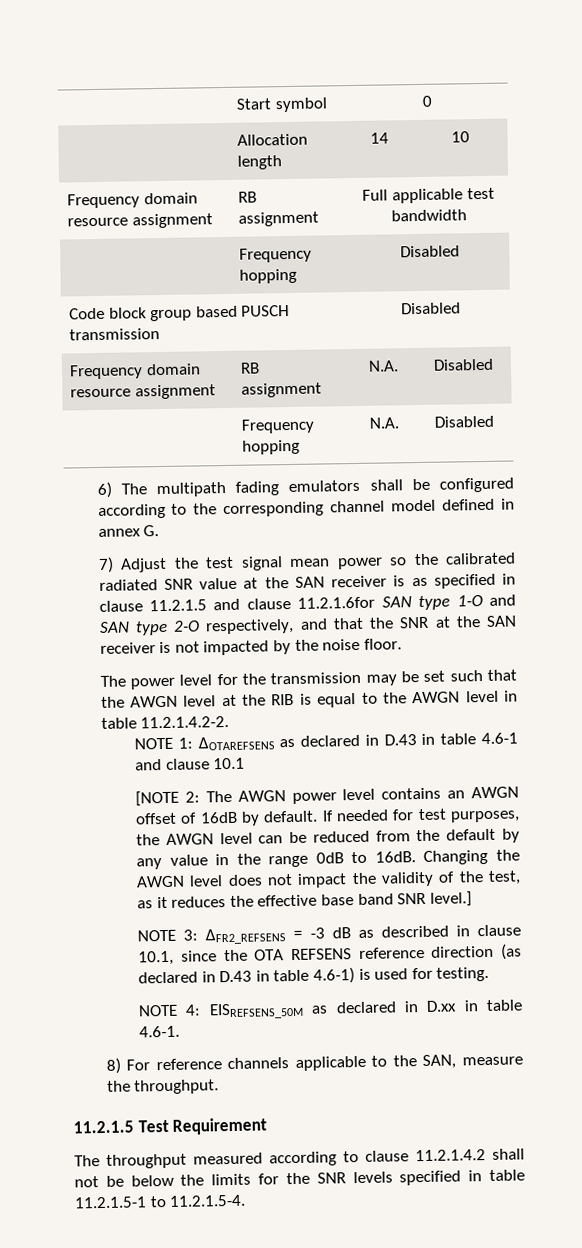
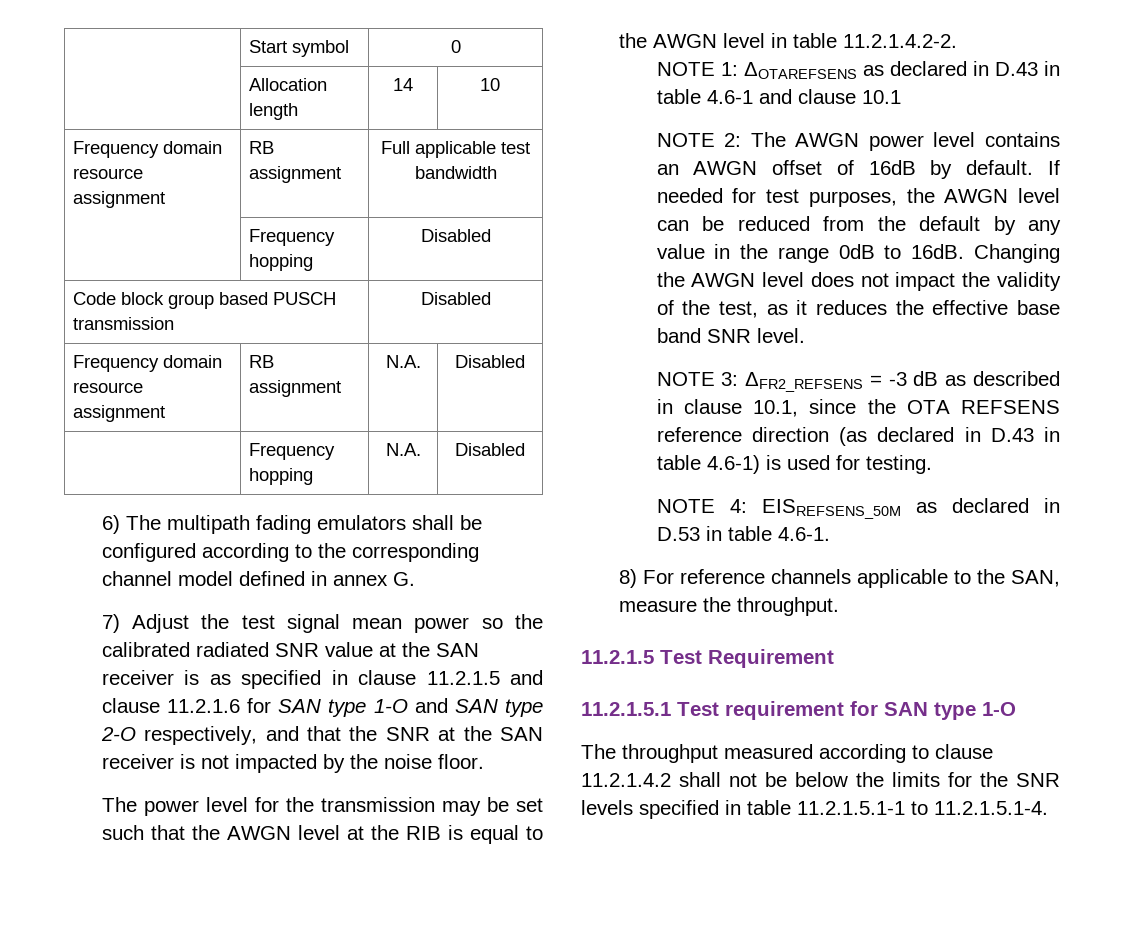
[297,596,376,609] 11.2.1.6for -> [166,698,272,713] 11.2.1.6 for
[135,790,180,807] [NOTE -> [656,133,715,147] NOTE
[429,891,472,907] level.] -> [756,328,805,343] level.
[426,1000,458,1012] D.xx -> [656,527,700,541] D.53
(268, 1126) none -> [581,701,1016,720] // 11.2.1.5.1 Test requirement for SAN type 1-O
[74,1194,247,1209] 11.2.1.5-1 to 11.2.1.5-4. -> [797,801,1048,815] 11.2.1.5.1-1 to 11.2.1.5.1-4.

